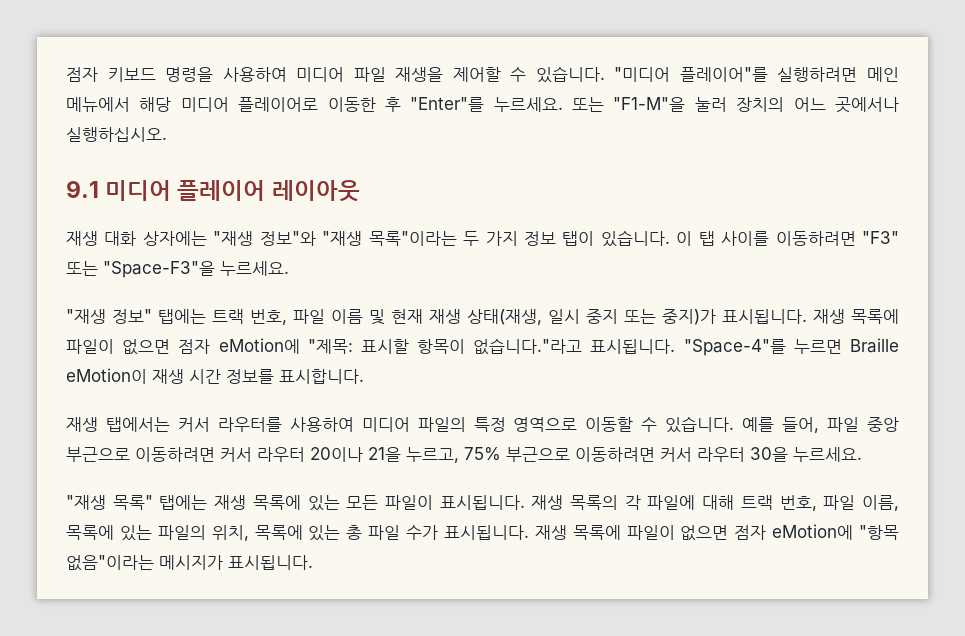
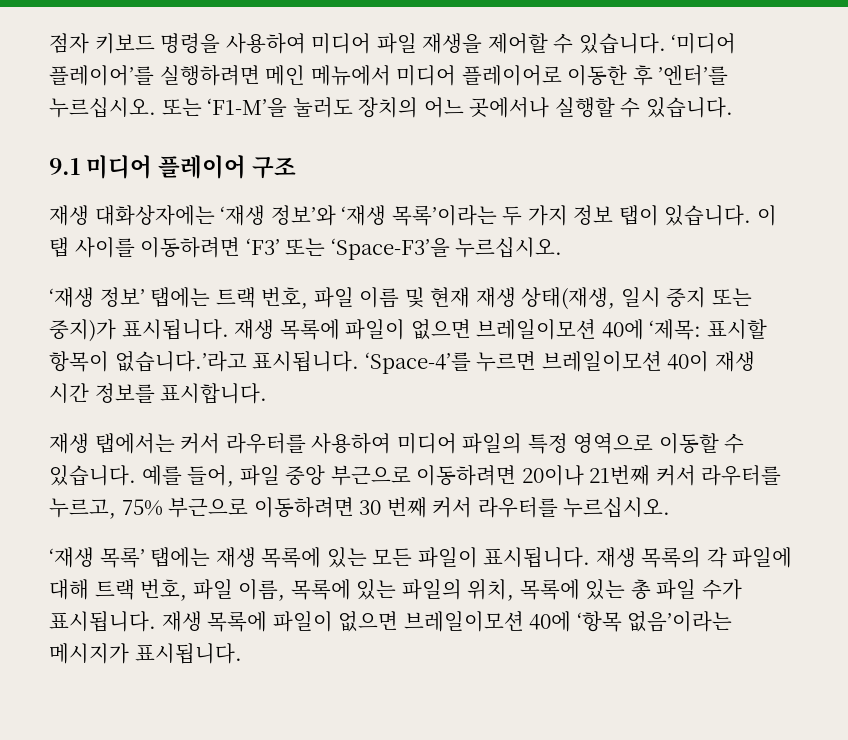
[614,67,768,82] "미디어 플레이어"를 -> [671,33,737,54] [49,65,154,86] ‘미디어 플레이어’를
[139,97,172,112] 해당 -> (391, 75) none
[410,97,899,113] [66,127,167,142] "Enter"를 누르세요. 또는 "F1-M"을 눌러 장치의 어느 곳에서나 실행하십시오. -> [658,65,729,86] [49,97,733,118] ’엔터’를 누르십시오. 또는 ‘F1-M’을 눌러도 장치의 어느 곳에서나 실행할 수 있습니다.
[271,180,360,202] [66,231,457,246] 레이아웃 // 재생 대화 상자에는 "재생 정보"와 "재생 목록"이라는 -> [252,156,297,179] [49,205,497,226] 구조 // 재생 대화상자에는 ‘재생 정보’와 ‘재생 목록’이라는
[862,231,899,244] [66,261,289,278] [66,309,152,324] "F3" 또는 "Space-F3"을 누르세요. // "재생 정보" -> [245,237,563,260] [49,287,145,308] ‘F3’ 또는 ‘Space-F3’을 누르십시오. // ‘재생 정보’
[178,338,899,356] [66,368,147,384] 점자 eMotion에 "제목: 표시할 항목이 없습니다."라고 표시됩니다. "Space-4"를 누르면 Braille eMotion이 -> [476,319,767,340] [49,351,710,374] 브레일이모션 40에 ‘제목: 표시할 항목이 없습니다.’라고 표시됩니다. ‘Space-4’를 누르면 브레일이모션 40이
[220,447,862,463] [66,495,153,510] 커서 라우터 20이나 21을 누르고, 75% 부근으로 이동하려면 커서 라우터 30을 누르세요. // "재생 목록" -> [521,465,782,486] [49,497,671,519] [49,547,145,568] 20이나 21번째 커서 라우터를 누르고, 75% 부근으로 이동하려면 30 번째 커서 라우터를 누르십시오. // ‘재생 목록’
[734,524,899,540] [66,555,154,571] 점자 eMotion에 "항목 없음"이라는 -> [403,611,733,632] 브레일이모션 40에 ‘항목 없음’이라는

